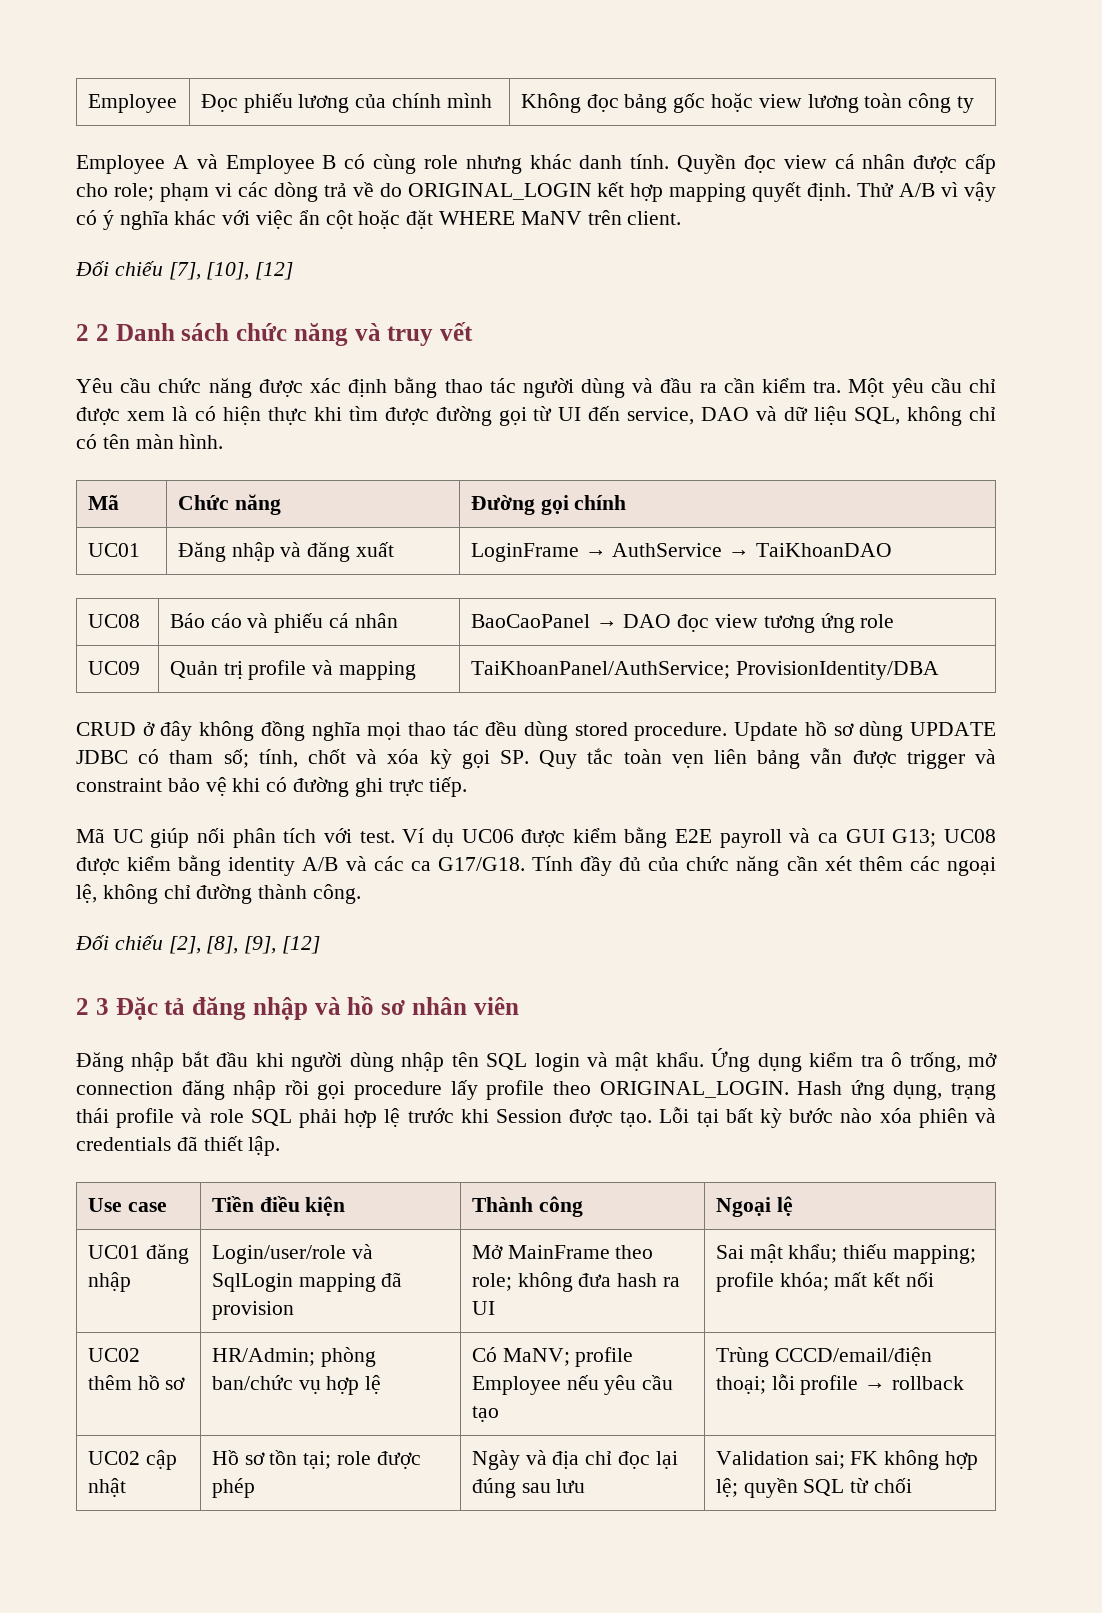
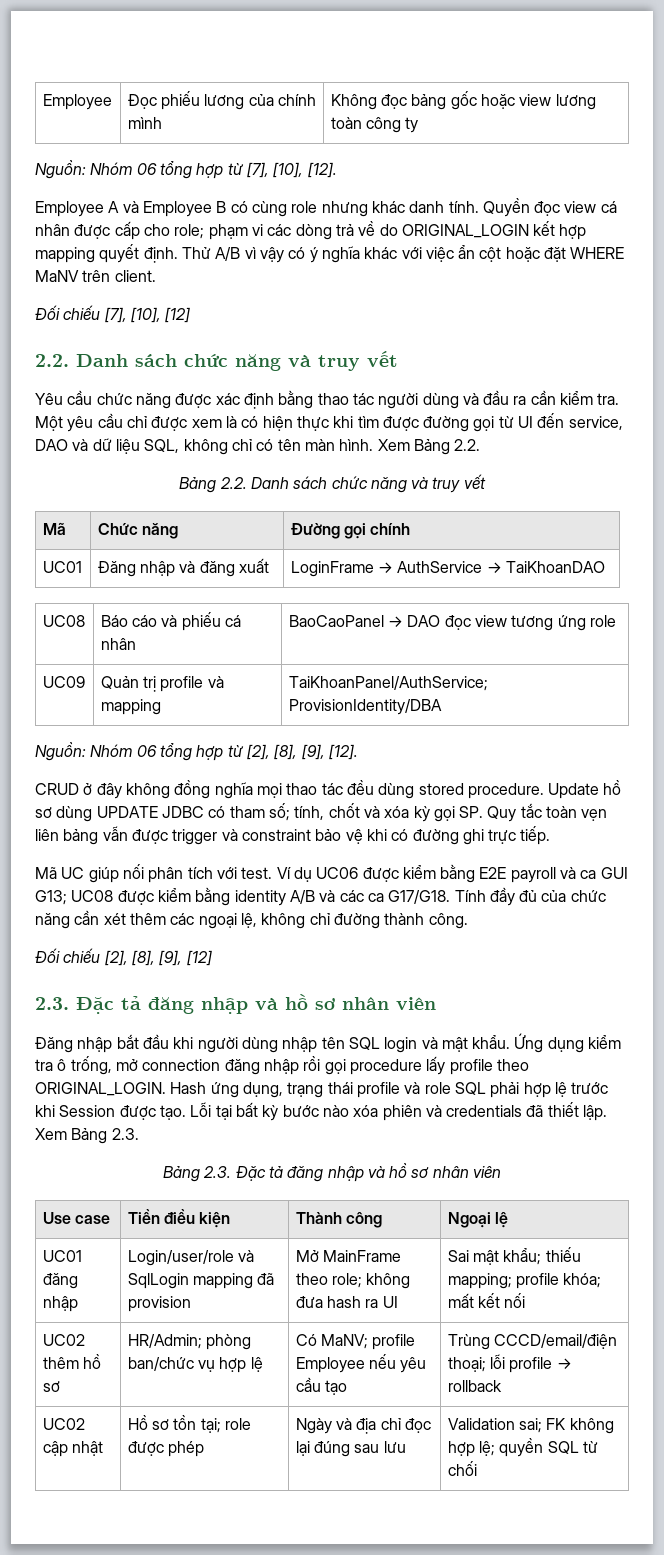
(975, 104) none -> [35,160,337,179] // Nguồn: Nhóm 06 tổng hợp từ [7], [10], [12].
[76,324,109,341] 2 2 -> [35,354,69,367] 2.2.
(224, 441) none -> [377,439,481,455] [179,474,486,493] Xem Bảng 2.2. // Bảng 2.2. Danh sách chức năng và truy vết
(939, 670) none -> [35,742,358,761] // Nguồn: Nhóm 06 tổng hợp từ [2], [8], [9], [12].
[76,998,109,1015] 2 3 -> [35,997,69,1010] 2.3.
(281, 1146) none -> [35,1128,139,1144] [162,1163,502,1182] Xem Bảng 2.3. // Bảng 2.3. Đặc tả đăng nhập và hồ sơ nhân viên

